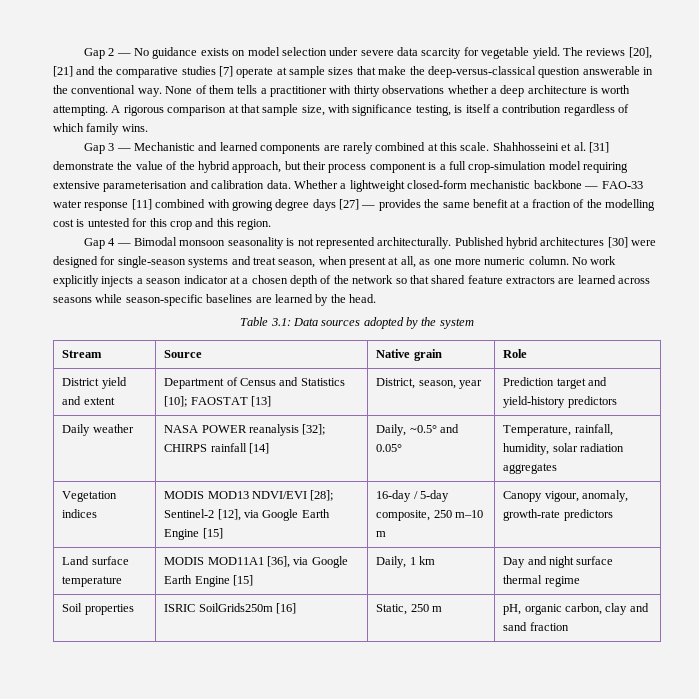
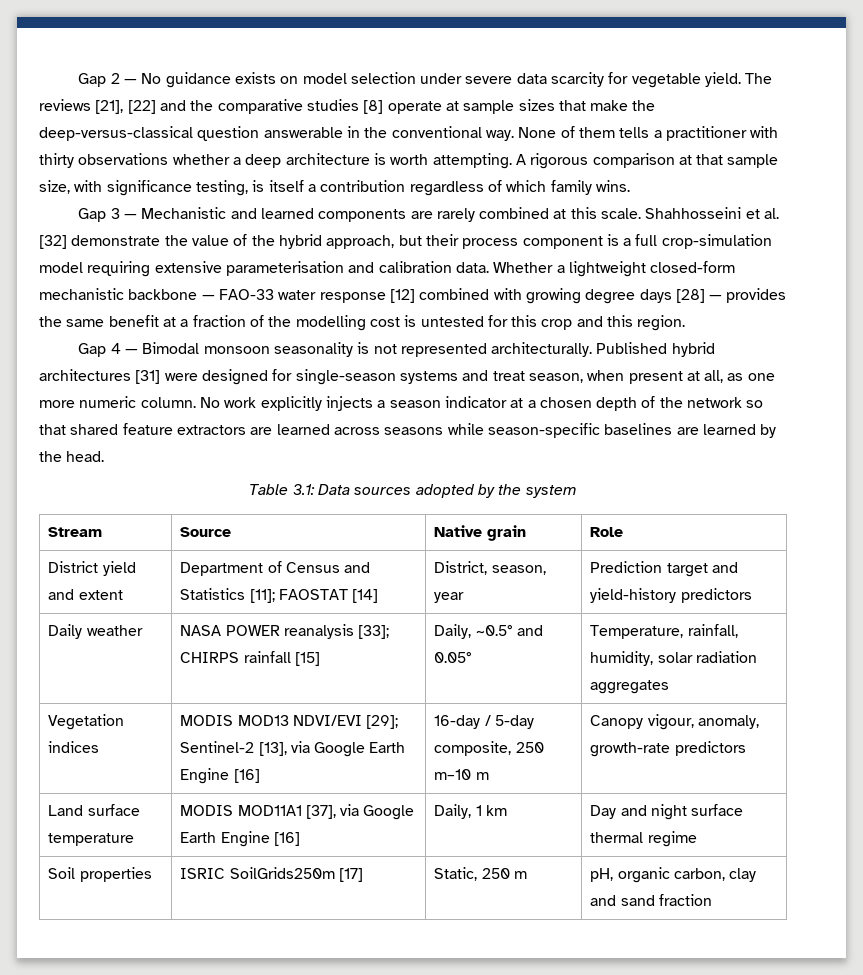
[628,47,652,59] [53,66,73,77] [20], [21] -> [95,100,156,114] [21], [22]
[218,66,233,77] [7] -> [363,100,384,114] [8]
[588,142,609,153] [31] -> [39,235,67,249] [32]
[131,199,152,210] [11] -> [389,289,415,303] [12]
[339,199,359,210] [27] -> [675,289,705,303] [28]
[607,237,628,248] [30] -> [135,370,161,384] [31]
[164,396,272,407] [10]; FAOSTAT [13] -> [249,589,379,603] [11]; FAOSTAT [14]
[302,424,326,435] [32]; -> [358,625,390,639] [33];
[249,443,270,454] [14] -> [294,652,320,666] [15]
[310,490,334,501] [164,509,330,521] [164,528,223,540] [28]; Sentinel-2 [12], via Google Earth Engine [15] -> [366,715,399,729] [180,741,406,757] [180,768,260,784] [29]; Sentinel-2 [13], via Google Earth Engine [16]
[267,556,348,568] [164,575,254,587] [36], via Google Earth Engine [15] -> [305,804,415,820] [180,831,300,847] [37], via Google Earth Engine [16]
[276,603,297,614] [16] -> [338,868,363,882] [17]

